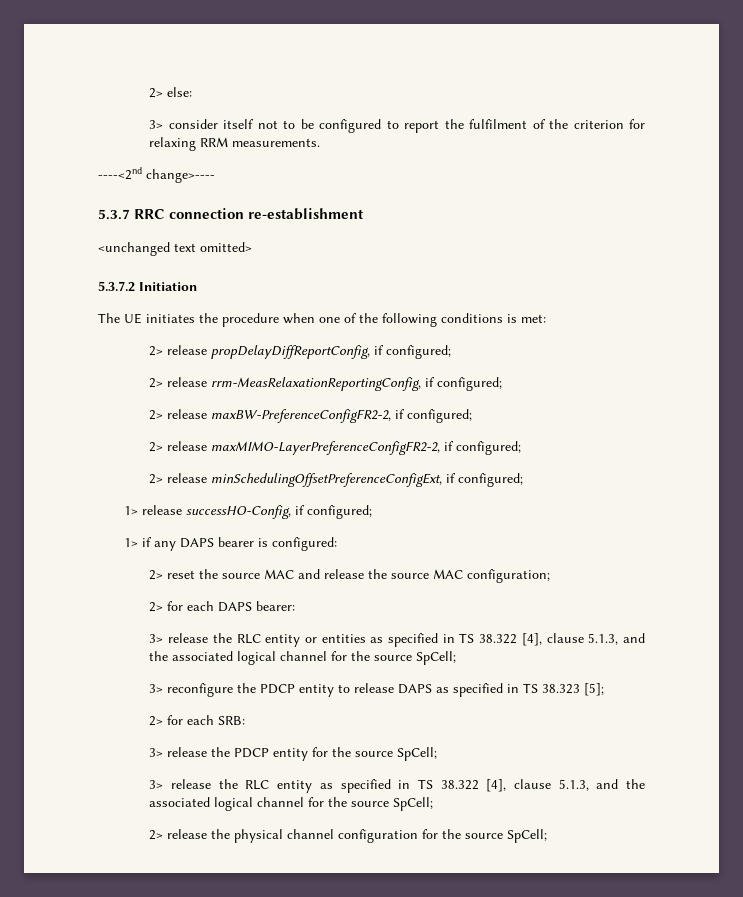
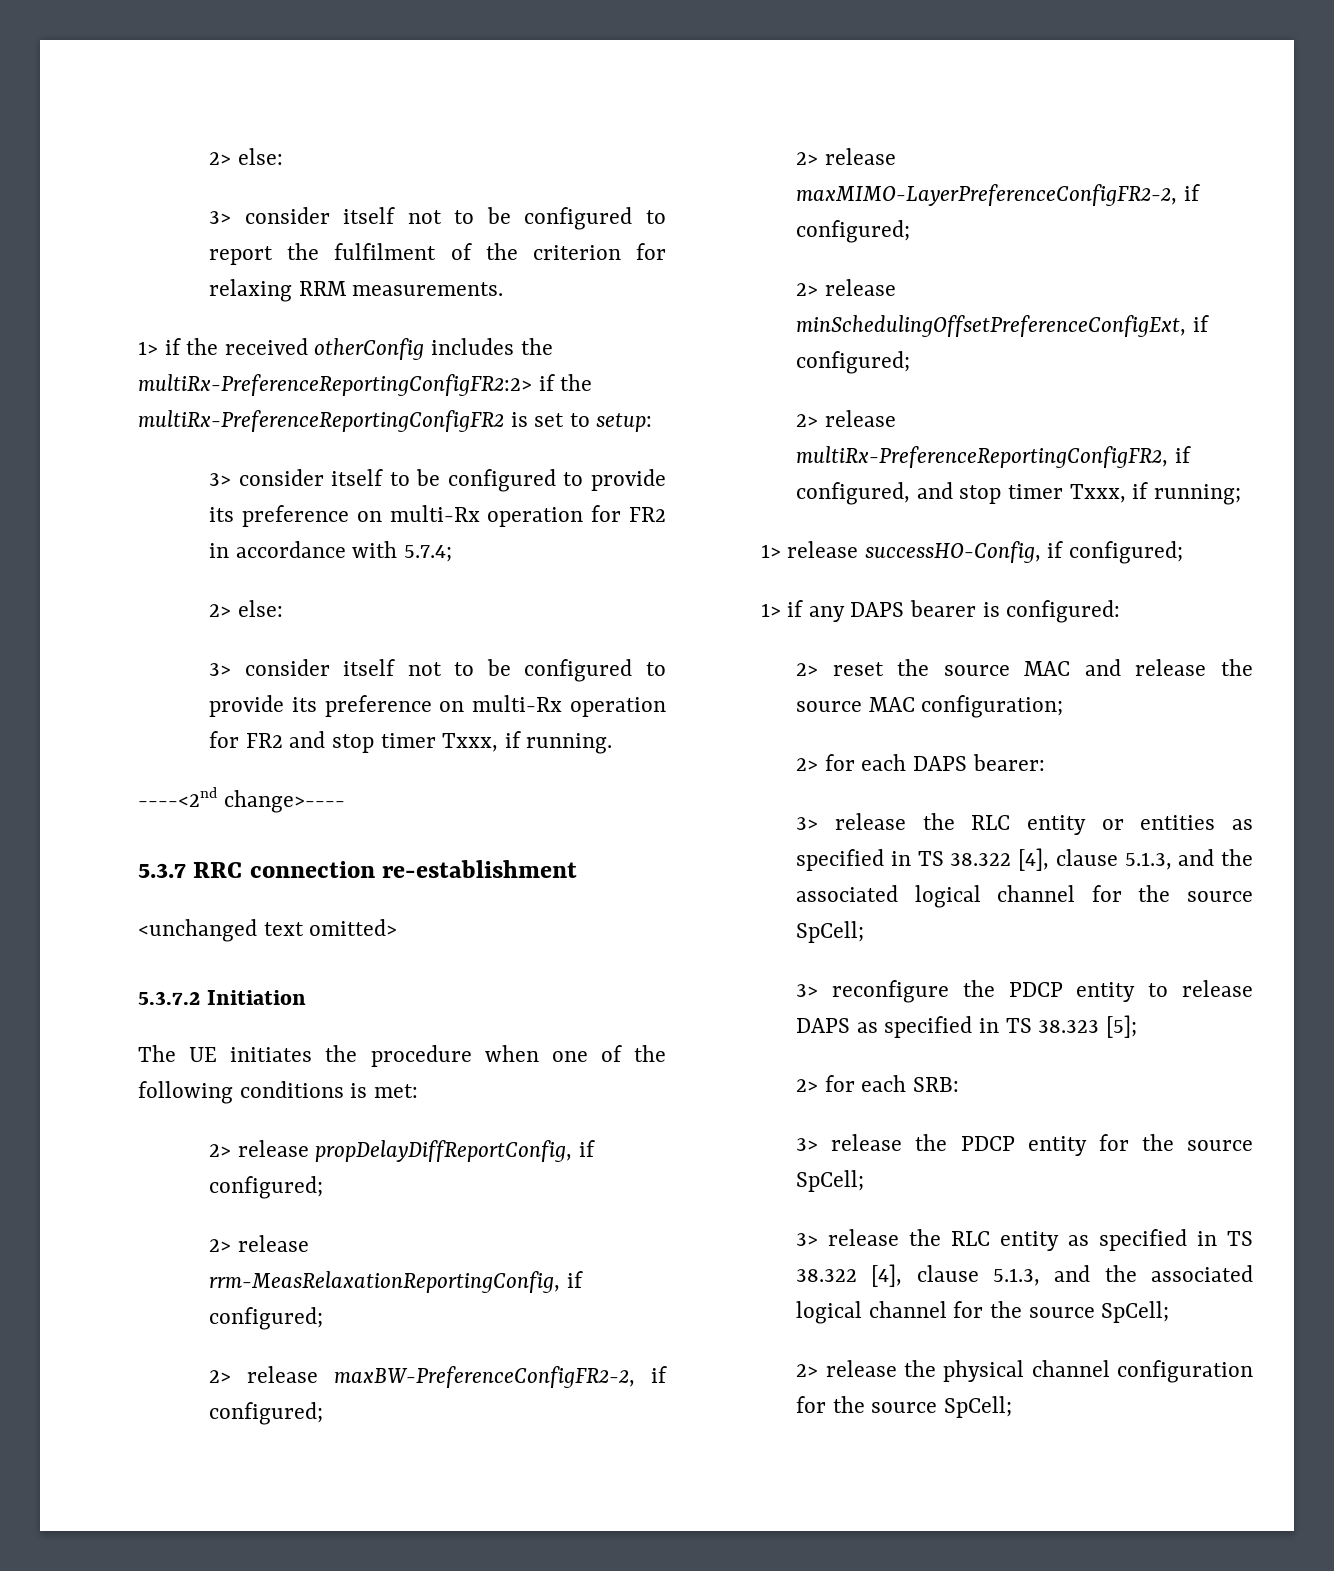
(321, 142) none -> [138,338,553,360] [138,374,593,396] [138,410,653,432] [209,469,666,492] [209,505,666,527] [209,541,453,562] [209,600,283,617] [209,659,666,682] [209,695,666,717] [209,731,613,754] // 1> if the received otherConfig includes the multiRx-PreferenceReportingConfigFR2:2> if the multiRx-PreferenceReportingConfigFR2 is set to setup: // 3> consider itself to be configured to provide its preference on multi-Rx operation for FR2 in accordance with 5.7.4; // 2> else: // 3> consider itself not to be configured to provide its preference on multi-Rx operation for FR2 and stop timer Txxx, if running.
(524, 480) none -> [796,410,896,427] [796,446,1191,468] [796,482,1241,505] // 2> release multiRx-PreferenceReportingConfigFR2, if configured, and stop timer Txxx, if running;

